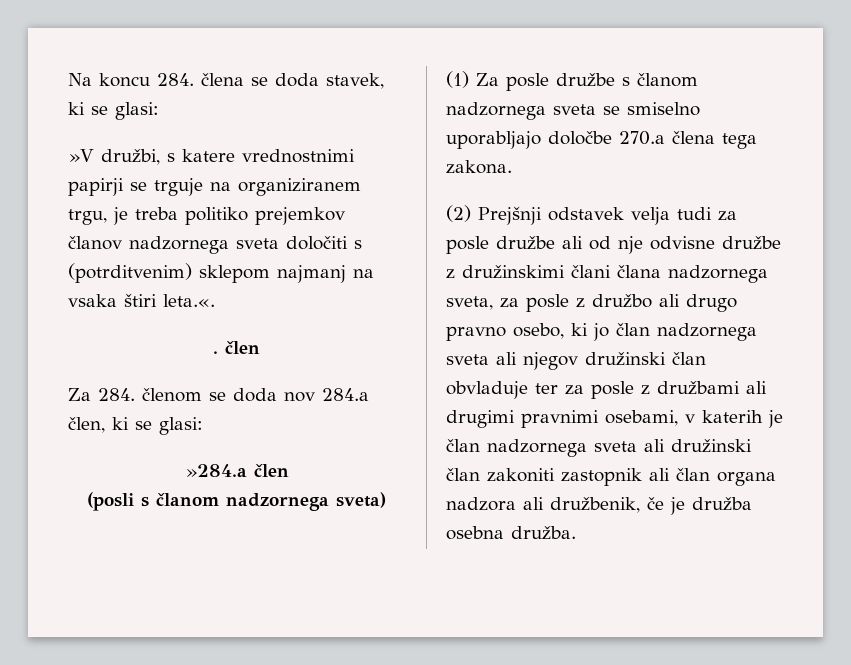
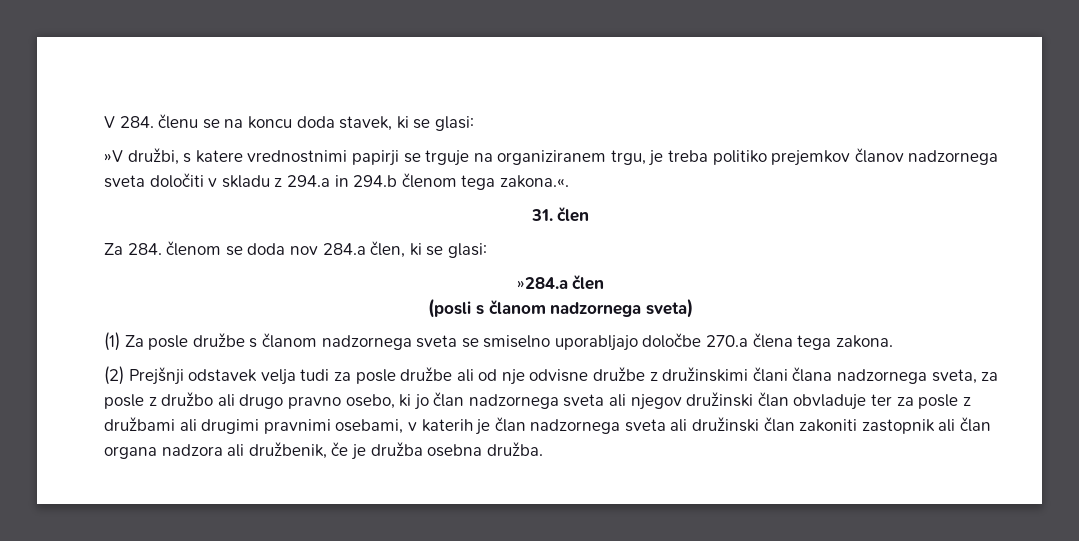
[68,73,268,87] Na koncu 284. člena se -> [104,114,292,129] V 284. členu se na koncu
[354,240,362,249] [68,263,374,283] [68,293,215,307] [213,351,218,354] s (potrditvenim) sklepom najmanj na vsaka štiri leta.«. // . -> [208,173,569,190] [530,209,553,221] v skladu z 294.a in 294.b členom tega zakona.«. // 31.

